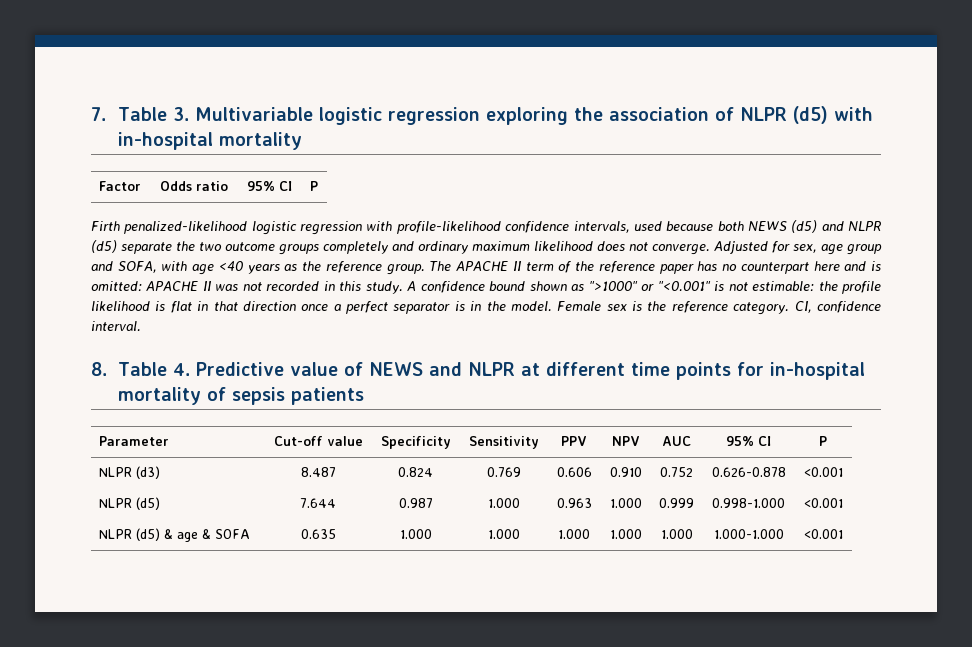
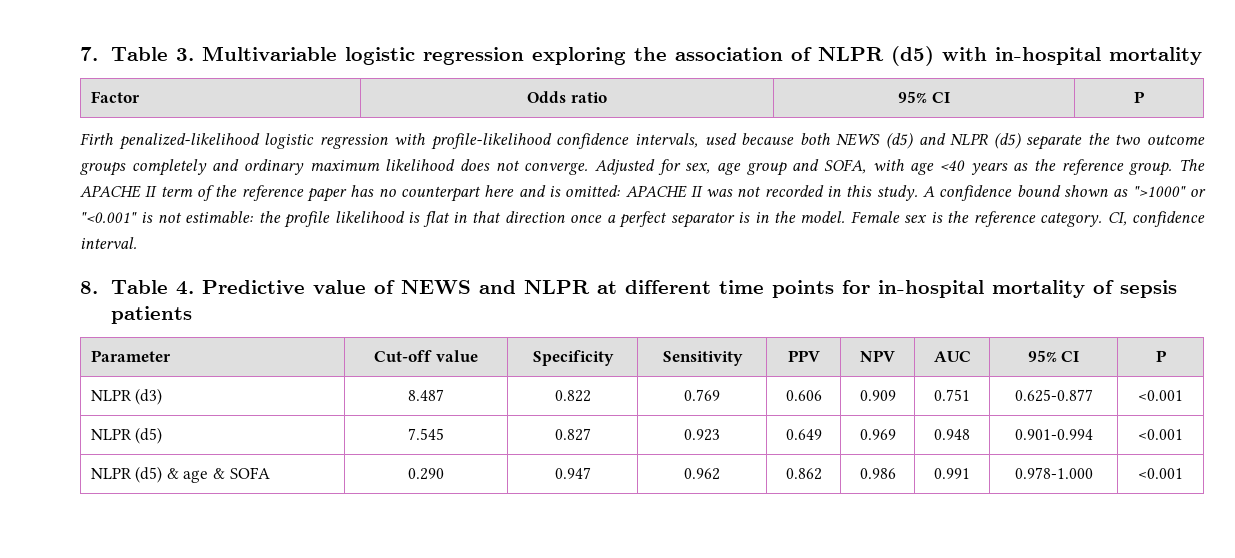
[398,467,434,477] 0.824 -> [554,390,591,402] 0.822
[609,467,642,477] [660,467,693,477] [711,467,786,477] 0.910 | 0.752 | 0.626-0.878 -> [859,390,896,401] [934,389,970,401] [1014,389,1093,402] 0.909 | 0.751 | 0.625-0.877
[300,498,336,508] [398,498,433,508] [487,498,520,508] [556,498,592,508] [609,498,642,508] [659,498,694,508] [712,498,785,508] 7.644 | 0.987 | 1.000 | 0.963 | 1.000 | 0.999 | 0.998-1.000 -> [408,428,444,440] [554,428,591,441] [684,429,720,441] [785,429,822,440] [859,429,896,440] [934,429,970,440] [1014,429,1093,440] 7.545 | 0.827 | 0.923 | 0.649 | 0.969 | 0.948 | 0.901-0.994
[300,529,336,539] [399,529,432,539] [487,529,520,539] [558,529,590,539] [609,529,642,539] [660,529,693,539] [713,529,784,539] 0.635 | 1.000 | 1.000 | 1.000 | 1.000 | 1.000 | 1.000-1.000 -> [408,468,444,480] [554,467,591,479] [684,468,720,480] [785,468,822,480] [859,468,896,479] [934,468,970,479] [1014,467,1093,479] 0.290 | 0.947 | 0.962 | 0.862 | 0.986 | 0.991 | 0.978-1.000

